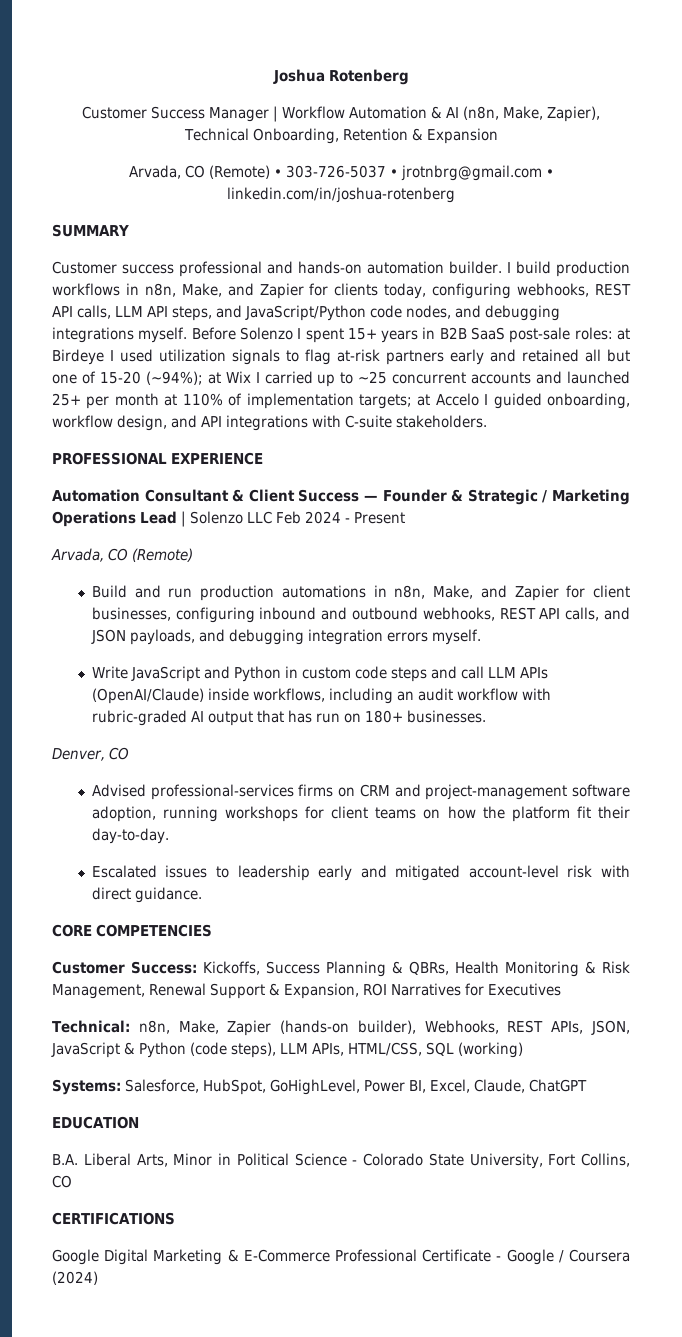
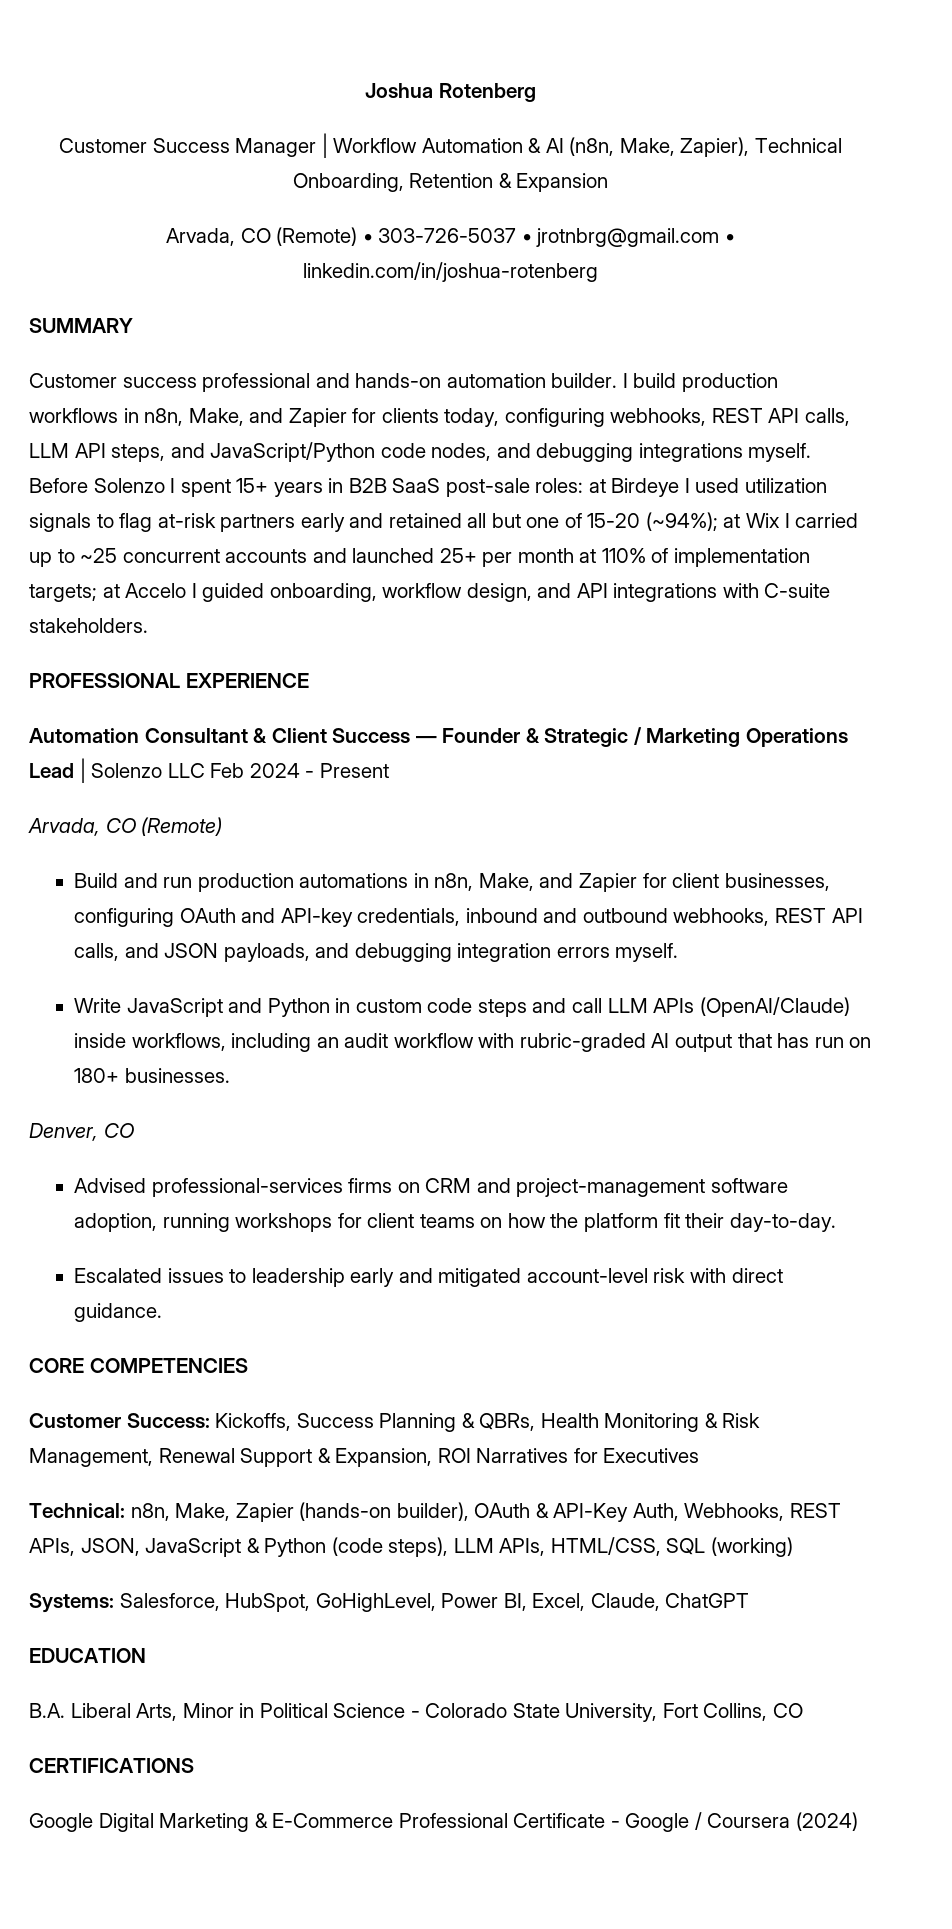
(255, 615) none -> [179,908,461,927] OAuth and API-key credentials,
(416, 1027) none -> [474,1503,679,1522] OAuth & API-Key Auth,

